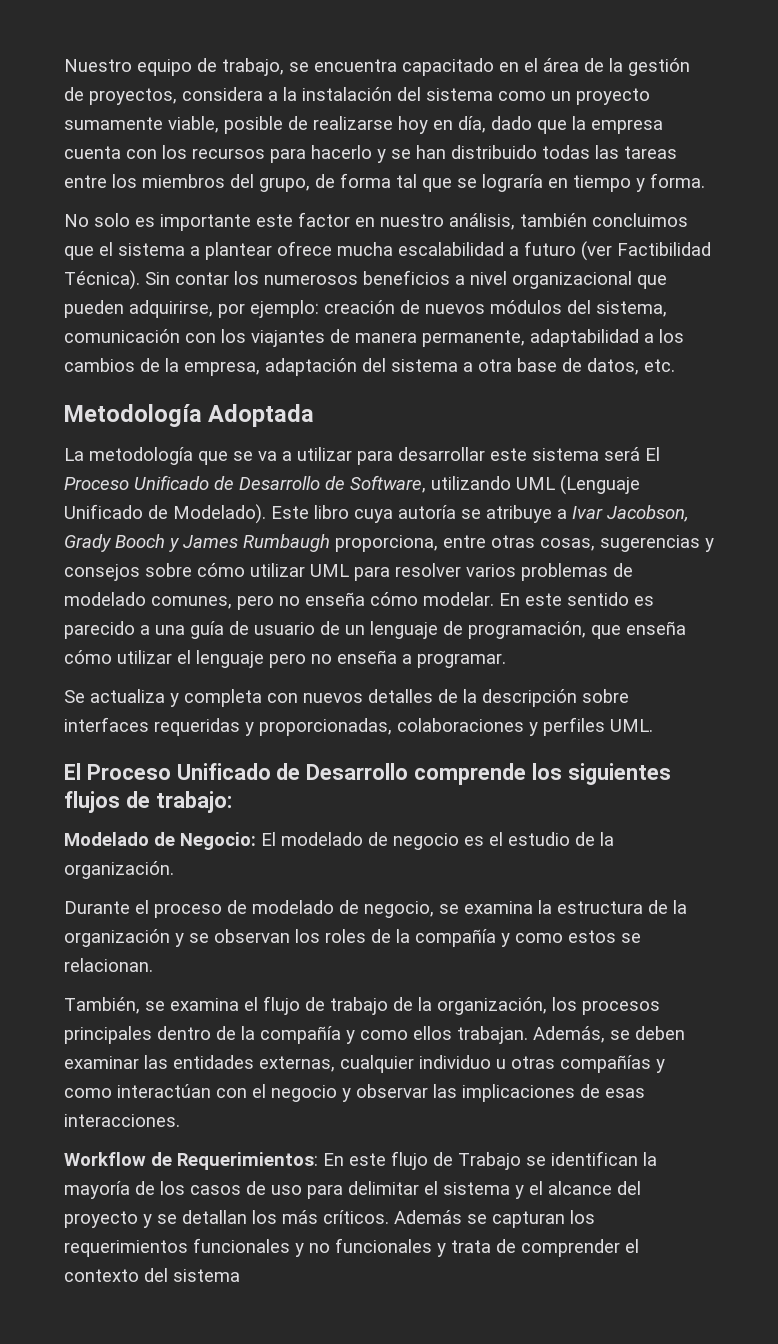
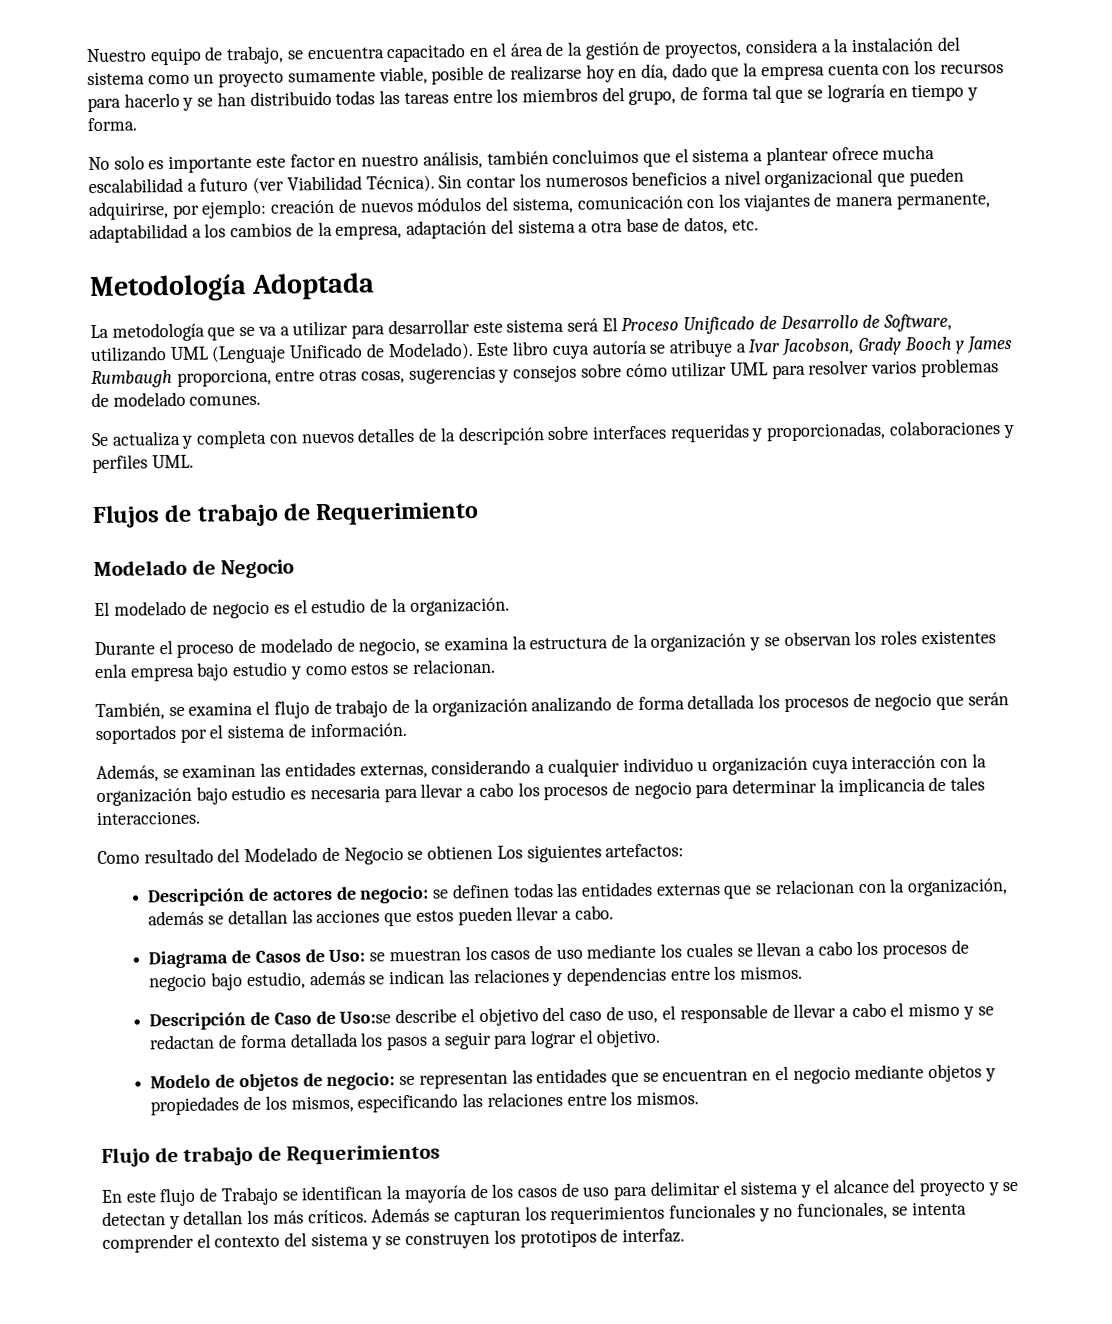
[617,242,711,256] Factibilidad -> [286,175,362,191] Viabilidad
[151,592,654,610] [64,621,686,639] [64,650,506,668] comunes, pero no enseña cómo modelar. En este sentido es parecido a una guía de usuario de un lenguaje de programación, que enseña cómo utilizar el lenguaje pero no enseña a programar. -> [189,394,262,406] comunes.
[64,763,671,785] [64,791,232,813] [64,832,256,850] El Proceso Unificado de Desarrollo comprende los siguientes flujos de trabajo: // Modelado de Negocio: -> [92,501,480,529] [93,559,295,579] Flujos de trabajo de Requerimiento // Modelado de Negocio //
[371,929,496,947] de la compañía -> [920,630,996,645] [94,661,289,682] existentes enla empresa bajo estudio
[437,997,660,1015] [64,1026,685,1044] [64,1056,139,1069] organización, los procesos principales dentro de la compañía y como ellos trabajan. Además, se deben examinar -> [431,692,1009,717] [95,722,407,745] [96,763,257,783] organización analizando de forma detallada los procesos de negocio que serán soportados por el sistema de información. // Además, se examinan
(335, 1064) none -> [431,759,546,775] considerando a
[511,1055,665,1073] [64,1084,645,1102] [64,1114,180,1127] [64,1152,318,1170] otras compañías y como interactúan con el negocio y observar las implicaciones de esas interacciones. // Workflow de Requerimientos: -> [711,753,987,775] [96,776,986,807] [96,810,201,826] [97,843,685,865] [147,878,1009,907] [148,905,614,927] [148,939,969,969] [149,965,804,992] [149,1002,994,1031] [149,1028,662,1051] [150,1063,996,1092] [150,1091,699,1116] [101,1144,441,1167] organización cuya interacción con la organización bajo estudio es necesaria para llevar a cabo los procesos de negocio para determinar la implicancia de tales interacciones. // Como resultado del Modelado de Negocio se obtienen Los siguientes artefactos: // Descripción de actores de negocio: se definen todas las entidades externas que se relacionan con la organización, además se detallan las acciones que estos pueden llevar a cabo. // Diagrama de Casos de Uso: se muestran los casos de uso mediante los cuales se llevan a cabo los procesos de negocio bajo estudio, además se indican las relaciones y dependencias entre los mismos. // Descripción de Caso de Uso:se describe el objetivo del caso de uso, el responsable de llevar a cabo el mismo y se redactan de forma detallada los pasos a seguir para lograr el objetivo. // Modelo de objetos de negocio: se representan las entidades que se encuentran en el negocio mediante objetos y propiedades de los mismos, especificando las relaciones entre los mismos. // Flujo de trabajo de Requerimientos //
(177, 1219) none -> [102,1211,180,1230] detectan y
[335,1238,516,1257] funcionales y trata de -> [797,1201,967,1220] funcionales, se intenta
(240, 1275) none -> [370,1228,685,1250] y se construyen los prototipos de interfaz.

